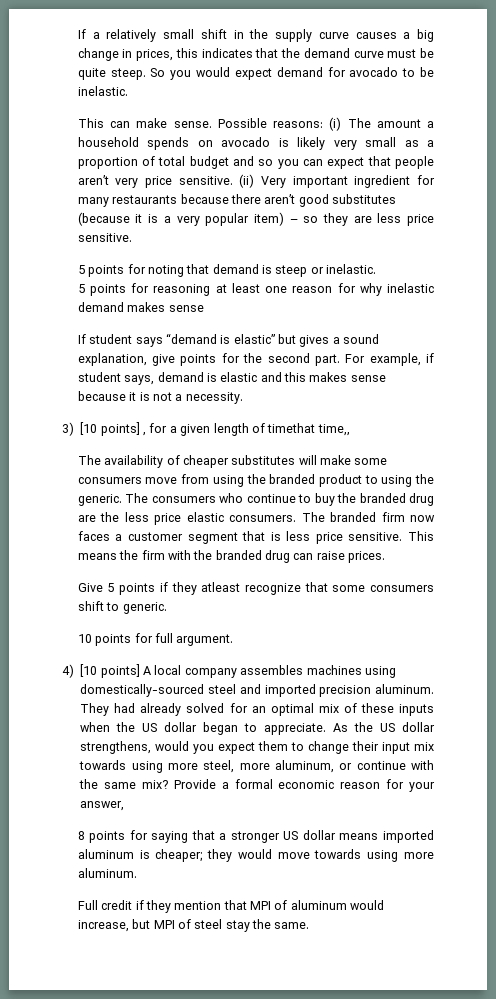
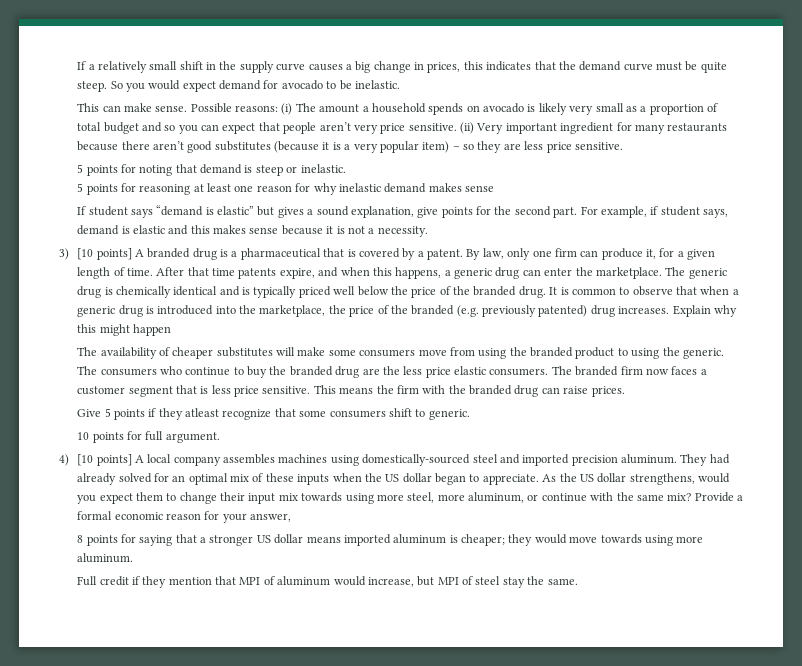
[143,432,146,436] , -> [134,248,656,260] A branded drug is a pharmaceutical that is covered by a patent. By law, only one firm can produce it,
[267,423,350,436] timethat time,, -> [126,267,727,279] [77,286,739,298] [77,305,737,317] [77,324,171,336] time. After that time patents expire, and when this happens, a generic drug can enter the marketplace. The generic drug is chemically identical and is typically priced well below the price of the branded drug. It is common to observe that when a generic drug is introduced into the marketplace, the price of the branded (e.g. previously patented) drug increases. Explain why this might happen

